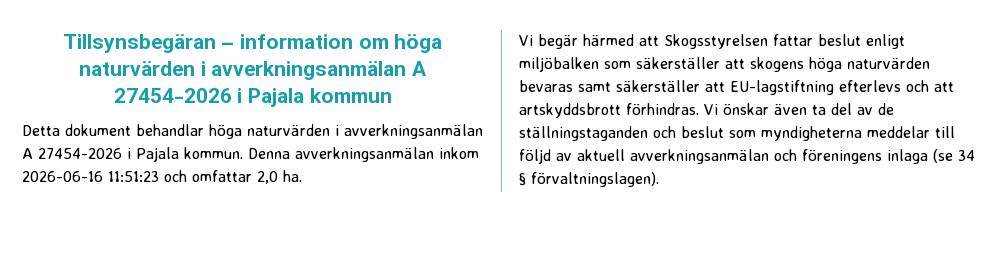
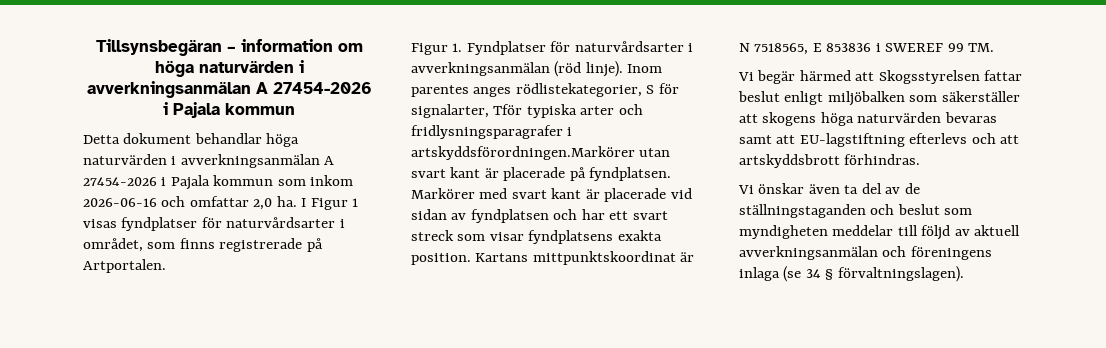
[184,147,434,162] kommun. Denna avverkningsanmälan -> [213,175,306,186] kommun som
[108,171,159,182] 11:51:23 -> (157, 202) none
(302, 176) none -> [301,198,359,210] [83,217,345,231] [83,238,323,252] [83,259,166,273] [411,41,694,55] [411,61,663,77] [411,83,679,97] [411,104,643,118] [411,125,573,139] [411,146,671,160] [411,167,672,181] [411,188,692,202] [411,209,668,223] [411,230,662,244] [411,251,695,265] [739,43,995,55] I Figur 1 visas fyndplatser för naturvårdsarter i området, som finns registrerade på Artportalen. // Figur 1. Fyndplatser för naturvårdsarter i avverkningsanmälan (röd linje). Inom parentes anges rödlistekategorier, S för signalarter, Tför typiska arter och fridlysningsparagrafer i artskyddsförordningen.Markörer utan svart kant är placerade på fyndplatsen. Markörer med svart kant är placerade vid sidan av fyndplatsen och har ett svart streck som visar fyndplatsens exakta position. Kartans mittpunktskoordinat är N 7518565, E 853836 i SWEREF 99 TM.
[616,80,700,92] säkerställer -> (772, 139) none
(699, 109) none -> (921, 159) //
[761,126,862,141] myndigheterna -> [739,225,828,239] myndigheten

